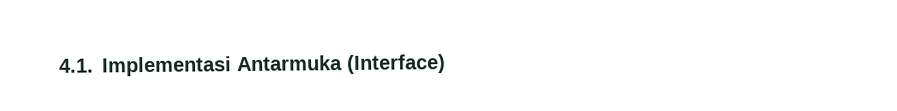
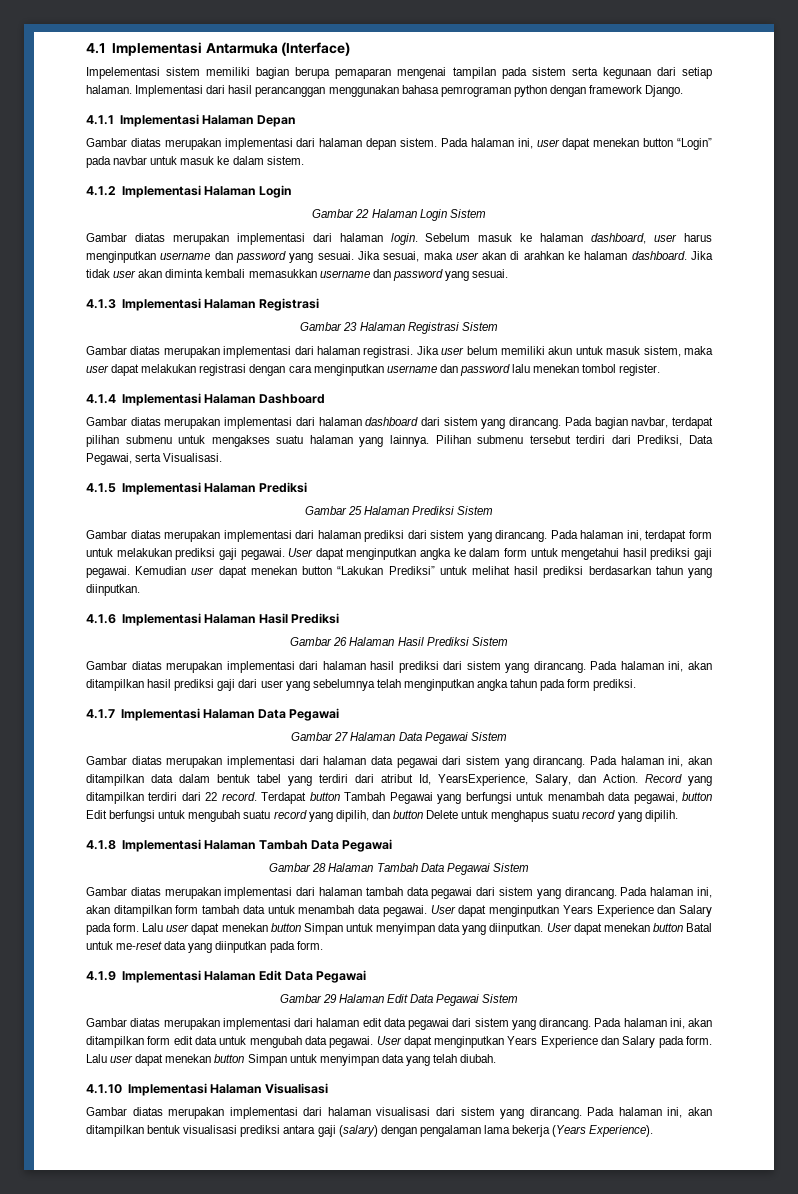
[59,58,94,73] 4.1. -> [86,43,106,54] 4.1
(446, 64) none -> [86,67,713,79] [86,85,684,97] [86,114,295,127] [86,138,713,150] [86,156,304,168] [86,185,291,198] [312,209,486,221] [86,233,712,245] [86,251,713,263] [86,269,509,281] [86,298,319,311] [300,322,498,334] [86,346,713,358] [86,364,661,376] [86,393,325,406] [86,417,713,429] [86,435,713,447] [86,453,223,465] [86,482,307,495] [304,506,494,515] [86,530,712,542] [86,548,712,560] [86,566,712,578] [86,584,140,596] [86,613,339,626] [290,637,508,646] [86,661,712,673] [86,679,637,691] [86,708,339,721] [291,732,507,744] [86,756,712,768] [86,774,712,786] [86,792,712,804] [86,810,678,822] [86,839,393,852] [269,863,529,875] [86,887,712,899] [86,905,713,917] [86,923,713,935] [86,941,323,953] [86,970,367,983] [279,994,519,1006] [86,1018,712,1030] [86,1036,712,1048] [86,1054,497,1066] [86,1083,328,1096] [86,1107,712,1119] [86,1125,654,1137] // Impelementasi sistem memiliki bagian berupa pemaparan mengenai tampilan pada sistem serta kegunaan dari setiap halaman. Implementasi dari hasil perancanggan menggunakan bahasa pemrograman python dengan framework Django. // 4.1.1 Implementasi Halaman Depan // Gambar diatas merupakan implementasi dari halaman depan sistem. Pada halaman ini, user dapat menekan button “Login” pada navbar untuk masuk ke dalam sistem. // 4.1.2 Implementasi Halaman Login // Gambar 22 Halaman Login Sistem // Gambar diatas merupakan implementasi dari halaman login. Sebelum masuk ke halaman dashboard, user harus menginputkan username dan password yang sesuai. Jika sesuai, maka user akan di arahkan ke halaman dashboard. Jika tidak user akan diminta kembali memasukkan username dan password yang sesuai. // 4.1.3 Implementasi Halaman Registrasi // Gambar 23 Halaman Registrasi Sistem // Gambar diatas merupakan implementasi dari halaman registrasi. Jika user belum memiliki akun untuk masuk sistem, maka user dapat melakukan registrasi dengan cara menginputkan username dan password lalu menekan tombol register. // 4.1.4 Implementasi Halaman Dashboard // Gambar diatas merupakan implementasi dari halaman dashboard dari sistem yang dirancang. Pada bagian navbar, terdapat pilihan submenu untuk mengakses suatu halaman yang lainnya. Pilihan submenu tersebut terdiri dari Prediksi, Data Pegawai, serta Visualisasi. // 4.1.5 Implementasi Halaman Prediksi // Gambar 25 Halaman Prediksi Sistem // Gambar diatas merupakan implementasi dari halaman prediksi dari sistem yang dirancang. Pada halaman ini, terdapat form untuk melakukan prediksi gaji pegawai. User dapat menginputkan angka ke dalam form untuk mengetahui hasil prediksi gaji pegawai. Kemudian user dapat menekan button “Lakukan Prediksi” untuk melihat hasil prediksi berdasarkan tahun yang diinputkan. // 4.1.6 Implementasi Halaman Hasil Prediksi // Gambar 26 Halaman Hasil Prediksi Sistem // Gambar diatas merupakan implementasi dari halaman hasil prediksi dari sistem yang dirancang. Pada halaman ini, akan ditampilkan hasil prediksi gaji dari user yang sebelumnya telah menginputkan angka tahun pada form prediksi. // 4.1.7 Implementasi Halaman Data Pegawai // Gambar 27 Halaman Data Pegawai Sistem // Gambar diatas merupakan implementasi dari halaman data pegawai dari sistem yang dirancang. Pada halaman ini, akan ditampilkan data dalam bentuk tabel yang terdiri dari atribut Id, YearsExperience, Salary, dan Action. Record yang ditampilkan terdiri dari 22 record. Terdapat button Tambah Pegawai yang berfungsi untuk menambah data pegawai, button Edit berfungsi untuk mengubah suatu record yang dipilih, dan button Delete untuk menghapus suatu record yang dipilih. // 4.1.8 Implementasi Halaman Tambah Data Pegawai // Gambar 28 Halaman Tambah Data Pegawai Sistem // Gambar diatas merupakan implementasi dari halaman tambah data pegawai dari sistem yang dirancang. Pada halaman ini, akan ditampilkan form tambah data untuk menambah data pegawai. User dapat menginputkan Years Experience dan Salary pada form. Lalu user dapat menekan button Simpan untuk menyimpan data yang diinputkan. User dapat menekan button Batal untuk me-reset data yang diinputkan pada form. // 4.1.9 Implementasi Halaman Edit Data Pegawai // Gambar 29 Halaman Edit Data Pegawai Sistem // Gambar diatas merupakan implementasi dari halaman edit data pegawai dari sistem yang dirancang. Pada halaman ini, akan ditampilkan form edit data untuk mengubah data pegawai. User dapat menginputkan Years Experience dan Salary pada form. Lalu user dapat menekan button Simpan untuk menyimpan data yang telah diubah. // 4.1.10 Implementasi Halaman Visualisasi // Gambar diatas merupakan implementasi dari halaman visualisasi dari sistem yang dirancang. Pada halaman ini, akan ditampilkan bentuk visualisasi prediksi antara gaji (salary) dengan pengalaman lama bekerja (Years Experience).

